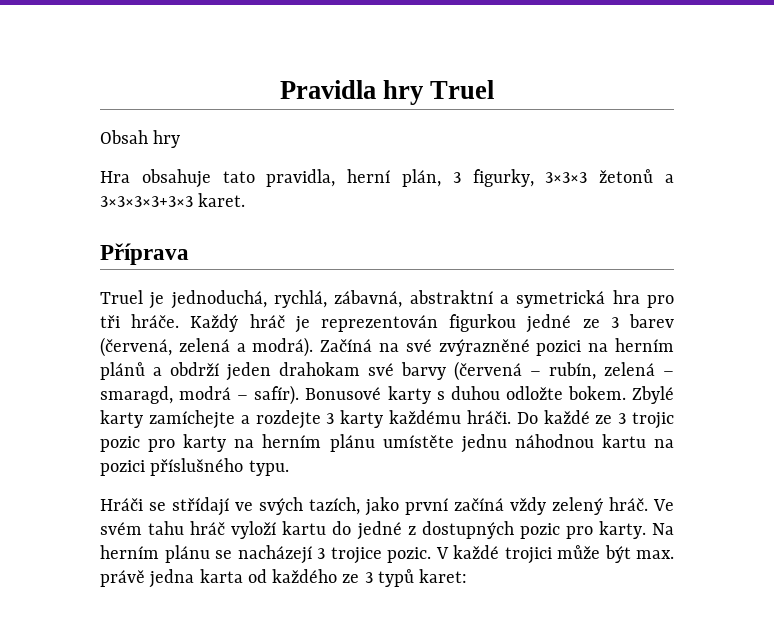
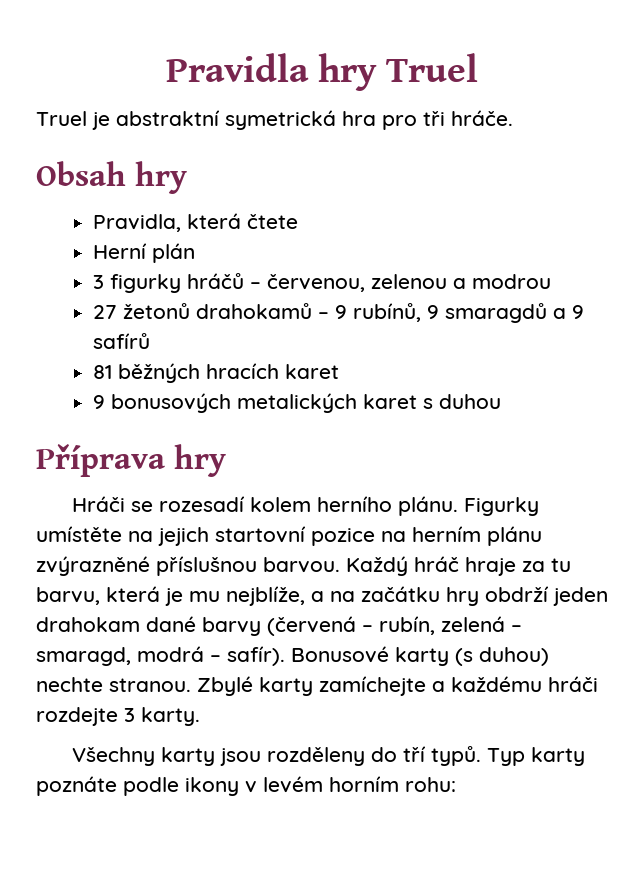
[100,130,181,148] [100,169,674,188] [100,193,246,207] [100,243,189,265] [100,290,509,309] Obsah hry // Hra obsahuje tato pravidla, herní plán, 3 figurky, 3×3×3 žetonů a 3×3×3×3+3×3 karet. // Příprava // Truel je jednoduchá, rychlá, zábavná, abstraktní a -> [36,110,220,130] Truel je abstraktní
[190,314,674,333] [100,337,675,357] [100,362,162,380] Každý hráč je reprezentován figurkou jedné ze 3 barev (červená, zelená a modrá). Začíná na své zvýrazněné pozici na herním plánů a -> [36,161,187,194] [92,213,298,232] [92,243,195,263] [92,273,551,293] [92,303,584,323] [92,333,150,349] [92,363,339,383] [92,393,501,413] [36,444,226,477] [71,496,539,516] [36,526,542,546] [36,556,571,576] [36,586,479,606] // Obsah hry // Pravidla, která čtete // Herní plán // 3 figurky hráčů – červenou, zelenou a modrou // 27 žetonů drahokamů – 9 rubínů, 9 smaragdů a 9 safírů // 81 běžných hracích karet // 9 bonusových metalických karet s duhou // Příprava hry // Hráči se rozesadí kolem herního plánu. Figurky umístěte na jejich startovní pozice na herním plánu zvýrazněné příslušnou barvou. Každý hráč hraje za tu barvu, která je mu nejblíže, a na začátku hry
[368,363,394,376] své -> [146,616,196,632] dané
[436,386,675,404] [100,410,674,429] [100,434,675,453] [100,458,289,476] [100,497,674,516] [100,521,674,540] [100,545,674,564] [100,569,468,588] s duhou odložte bokem. Zbylé karty zamíchejte a rozdejte 3 karty každému hráči. Do každé ze 3 trojic pozic pro karty na herním plánu umístěte jednu náhodnou kartu na pozici příslušného typu. // Hráči se střídají ve svých tazích, jako první začíná vždy zelený hráč. Ve svém tahu hráč vyloží kartu do jedné z dostupných pozic pro karty. Na herním plánu se nacházejí 3 trojice pozic. V každé trojici může být max. právě jedna karta od každého ze 3 typů karet: -> [455,647,549,666] [36,676,598,696] [36,707,200,726] [71,746,585,766] [36,776,456,796] (s duhou) nechte stranou. Zbylé karty zamíchejte a každému hráči rozdejte 3 karty. // Všechny karty jsou rozděleny do tří typů. Typ karty poznáte podle ikony v levém horním rohu:

